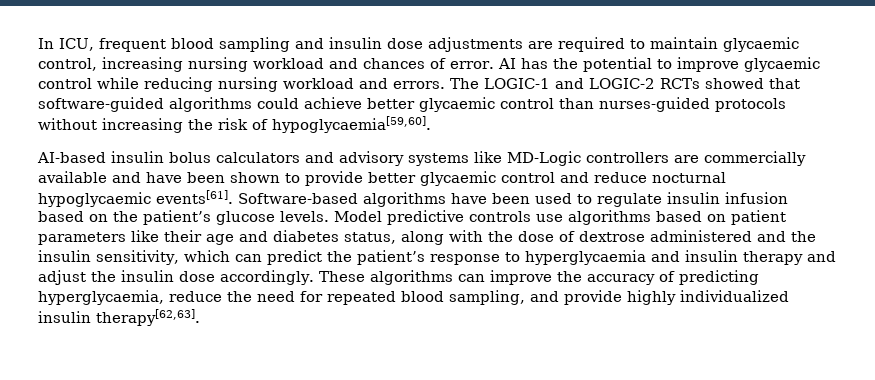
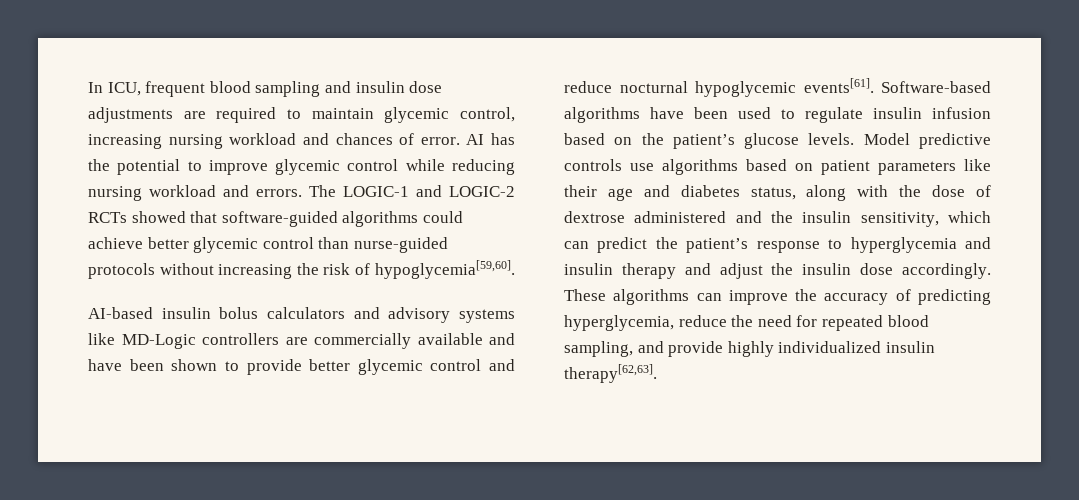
[722,37,799,52] glycaemic -> [384,107,450,123] glycemic
[743,57,820,72] glycaemic -> [275,159,341,175] glycemic
[419,97,495,112] glycaemic -> [193,237,259,253] glycemic
[599,97,710,112] nurses-guided -> [353,237,448,253] nurse-guided
[272,116,431,133] hypoglycaemia[59,60]. -> [374,260,515,279] hypoglycemia[59,60].
[420,171,496,186] glycaemic -> [357,359,423,375] glycemic
[38,192,151,207] hypoglycaemic -> [695,81,796,97] hypoglycemic
[524,250,646,265] hyperglycaemia -> [850,237,957,253] hyperglycemia
[38,290,164,305] hyperglycaemia, -> [564,315,674,331] hyperglycemia,

